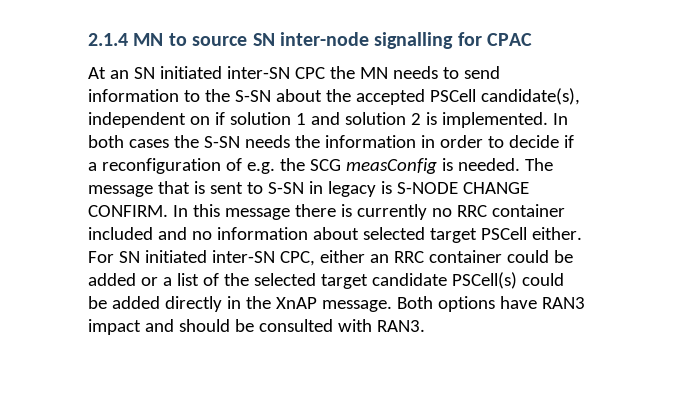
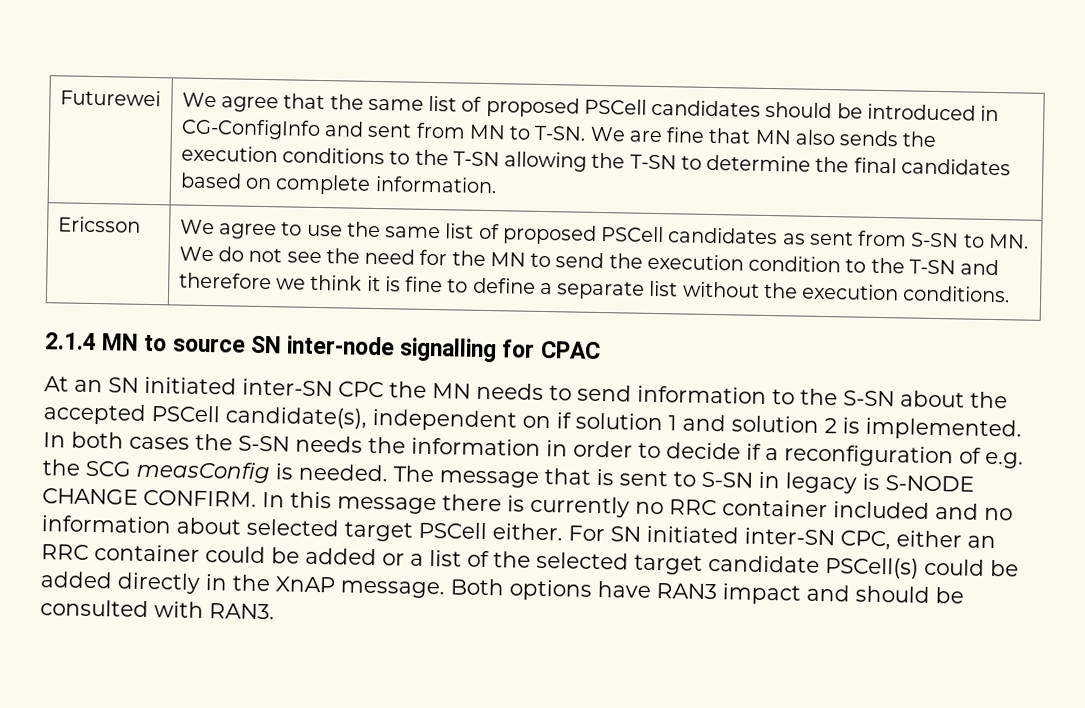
(88, 39) none -> [59,89,161,107] [181,92,1000,122] [180,118,938,147] [180,145,1011,176] [179,172,497,195] [57,216,141,233] [179,219,1029,249] [178,246,1000,276] [178,272,1011,303] Futurewei | We agree that the same list of proposed PSCell candidates should be introduced in CG-ConfigInfo and sent from MN to T-SN. We are fine that MN also sends the execution conditions to the T-SN allowing the T-SN to determine the final candidates based on complete information. // Ericsson | We agree to use the same list of proposed PSCell candidates as sent from S-SN to MN. We do not see the need for the MN to send the execution condition to the T-SN and therefore we think it is fine to define a separate list without the execution conditions. //

